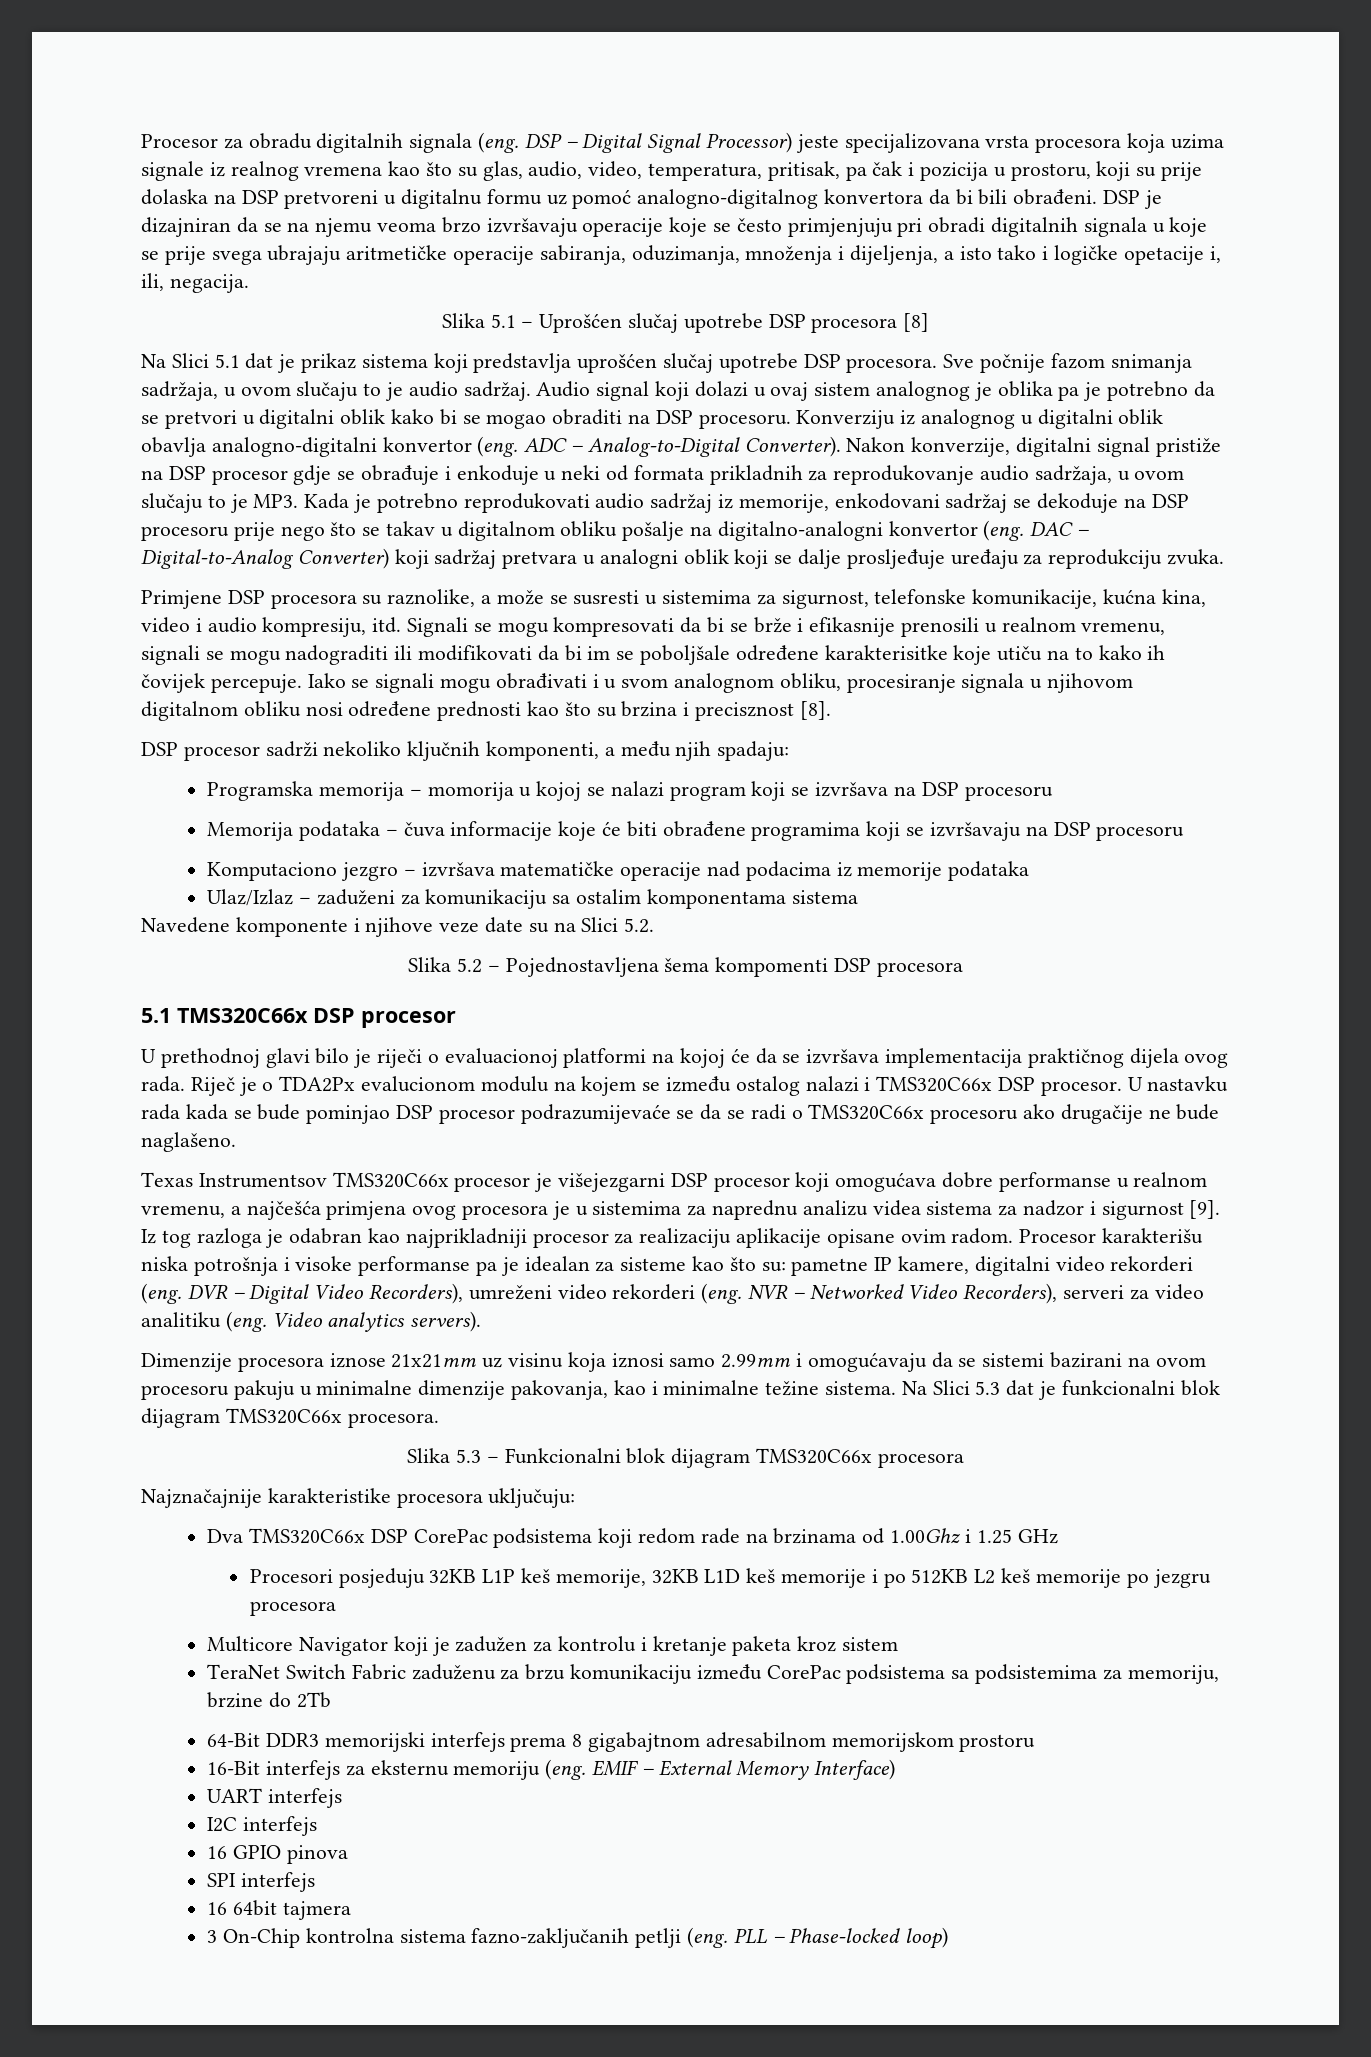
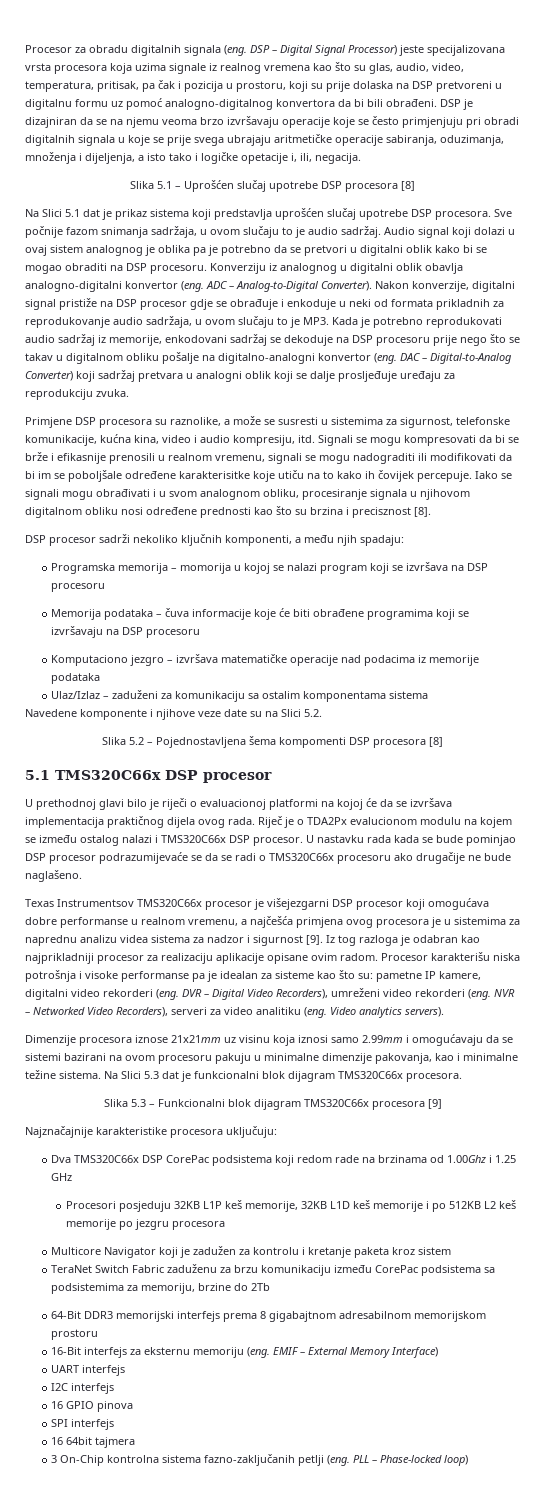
(963, 969) none -> [429,737,443,747] [8]
(964, 1460) none -> [427,1099,442,1109] [9]

